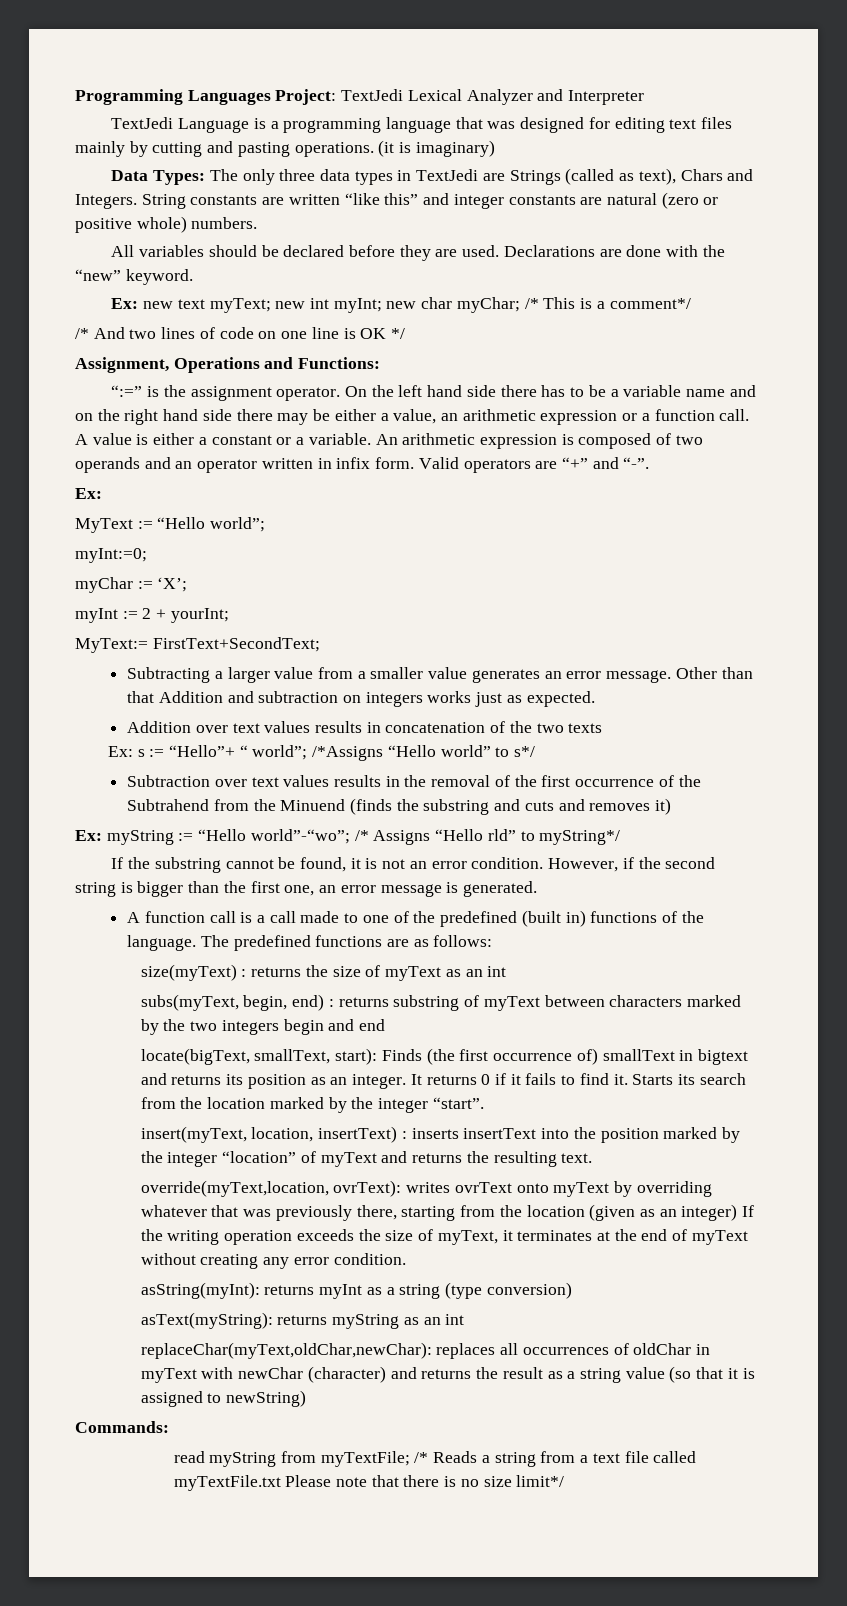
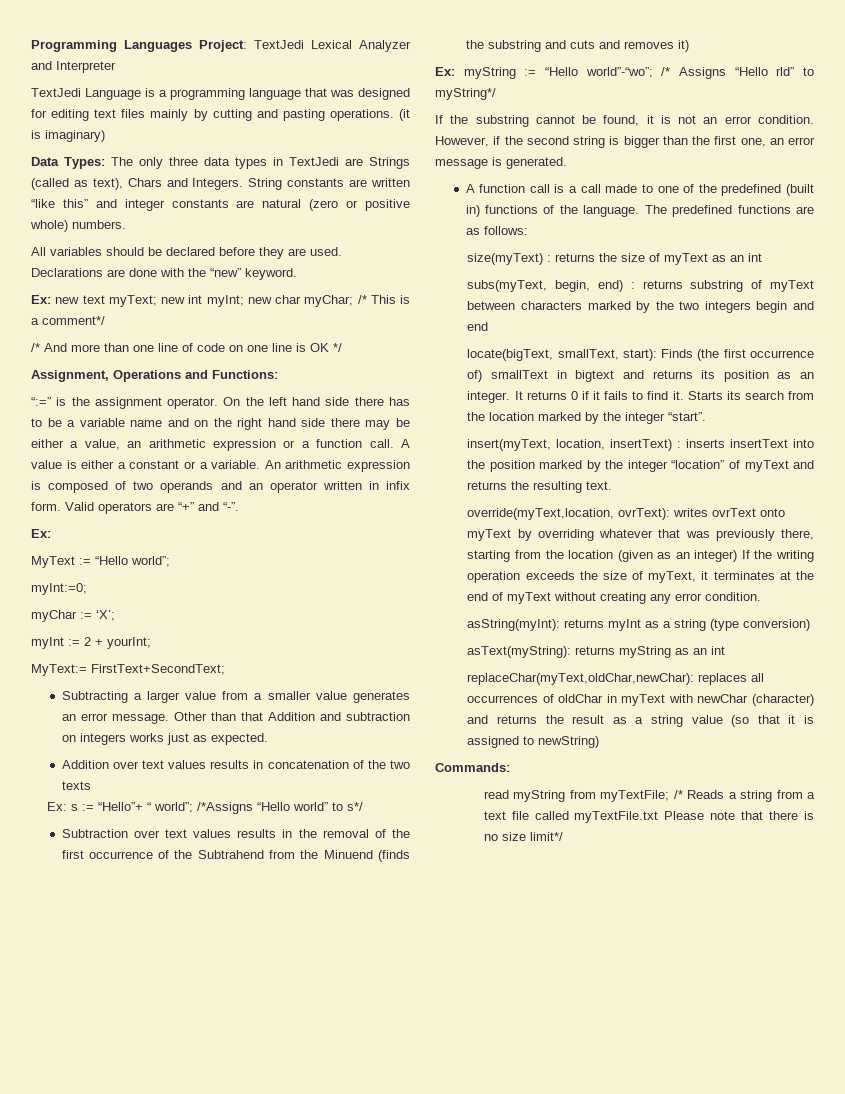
[129,327,196,339] two lines -> [71,343,178,352] more than one line

